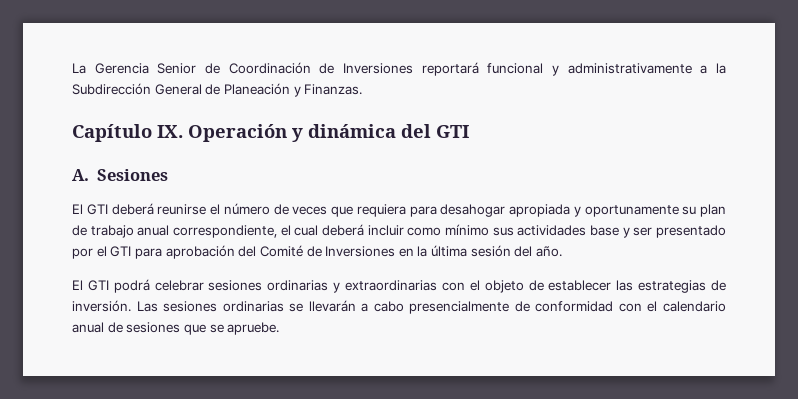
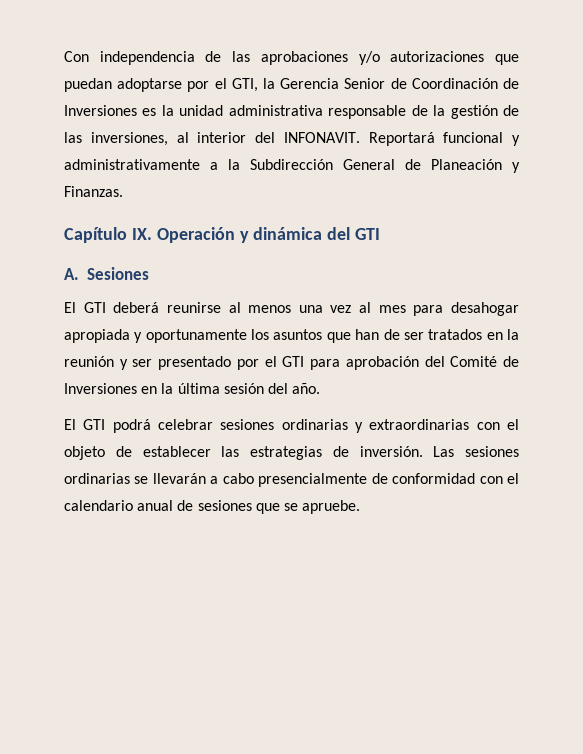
[72,63,86,74] La -> [64,51,519,65] [64,78,275,92] Con independencia de las aprobaciones y/o autorizaciones que puedan adoptarse por el GTI, la
[421,62,479,76] reportará -> [142,105,519,119] [64,132,435,146] es la unidad administrativa responsable de la gestión de las inversiones, al interior del INFONAVIT. Reportará
[210,203,406,217] el número de veces que requiera -> [228,302,406,313] al menos una vez al mes
[682,204,726,217] [72,224,620,238] su plan de trabajo anual correspondiente, el cual deberá incluir como mínimo sus actividades base -> [251,329,520,343] [64,356,114,367] los asuntos que han de ser tratados en la reunión

